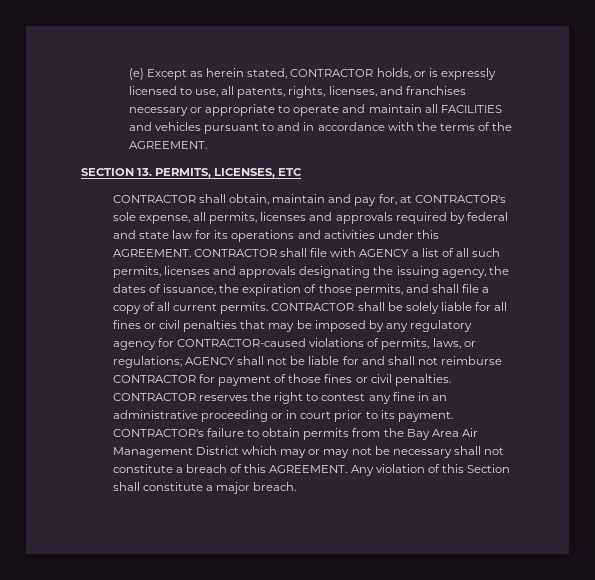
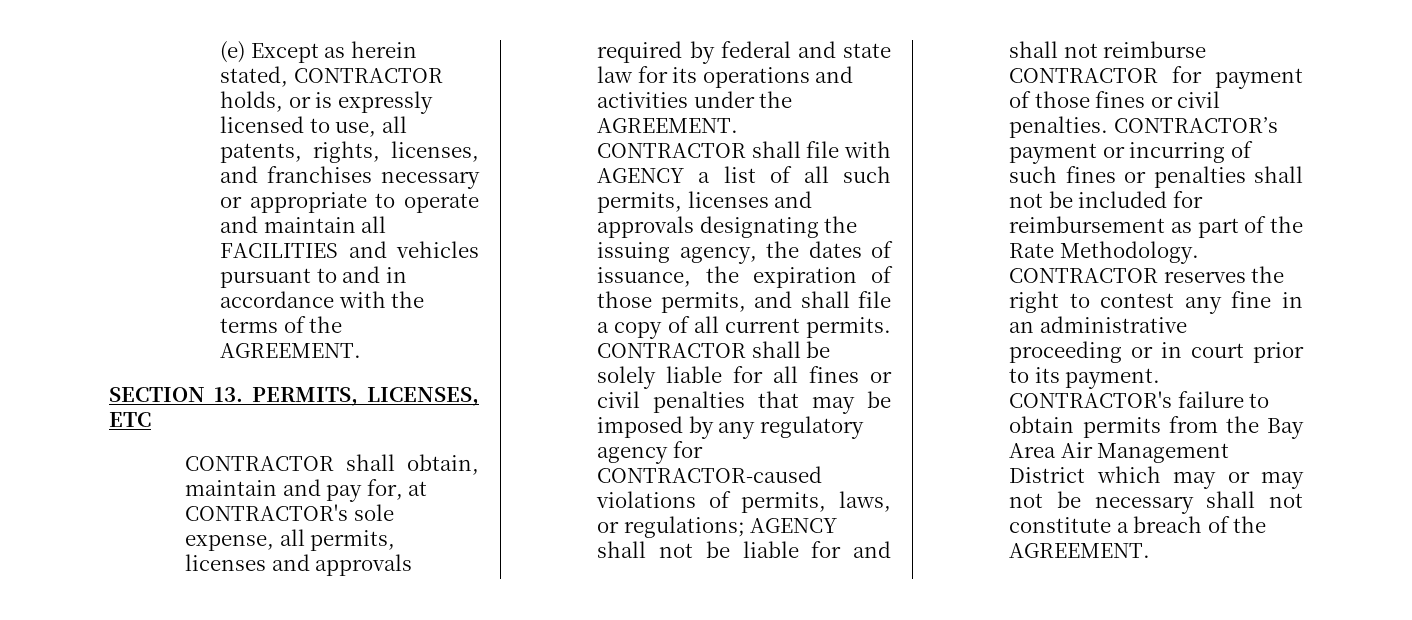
[416,230,439,239] this -> [759,91,793,108] the
(451, 380) none -> [1113,117,1278,133] [1009,141,1253,164] [1009,166,1303,188] [1009,191,1203,208] [1009,216,1303,238] [1009,241,1199,264] CONTRACTOR’s payment or incurring of such fines or penalties shall not be included for reimbursement as part of the Rate Methodology.
[244,464,511,476] [112,482,297,494] this AGREEMENT. Any violation of this Section shall constitute a major breach. -> [1233,516,1267,533] [1009,543,1151,558] the AGREEMENT.

